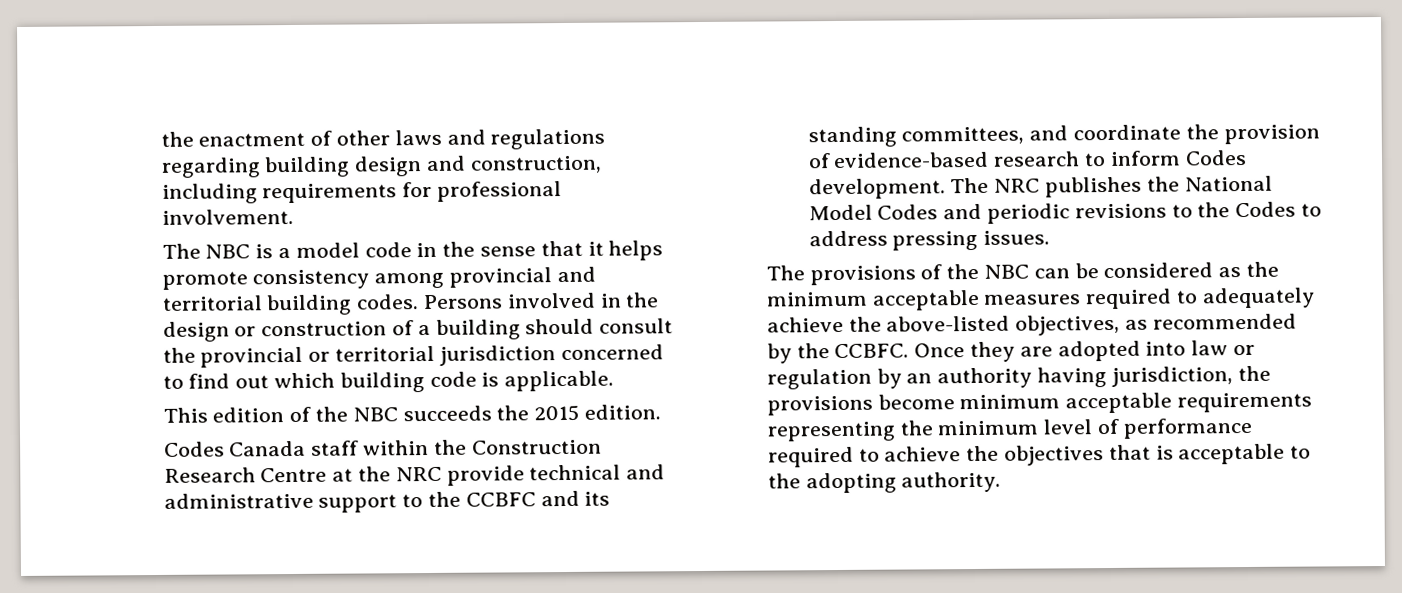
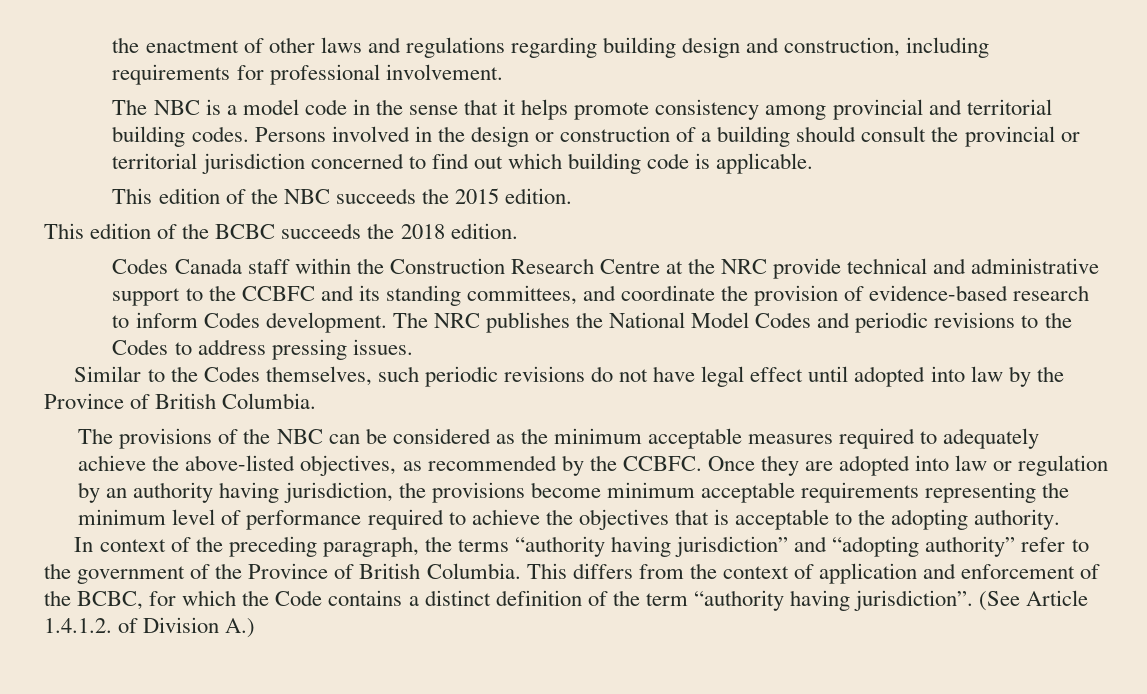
(662, 412) none -> [44,223,518,239] // This edition of the BCBC succeeds the 2018 edition.
(1051, 237) none -> [74,366,1064,387] [44,393,317,409] // Similar to the Codes themselves, such periodic revisions do not have legal effect until adopted into law by the Province of British Columbia.
(1002, 482) none -> [74,536,1089,557] [44,563,1101,584] [44,590,1089,611] [44,617,256,638] // In context of the preceding paragraph, the terms “authority having jurisdiction” and “adopting authority” refer to the government of the Province of British Columbia. This differs from the context of application and enforcement of the BCBC, for which the Code contains a distinct definition of the term “authority having jurisdiction”. (See Article 1.4.1.2. of Division A.)

